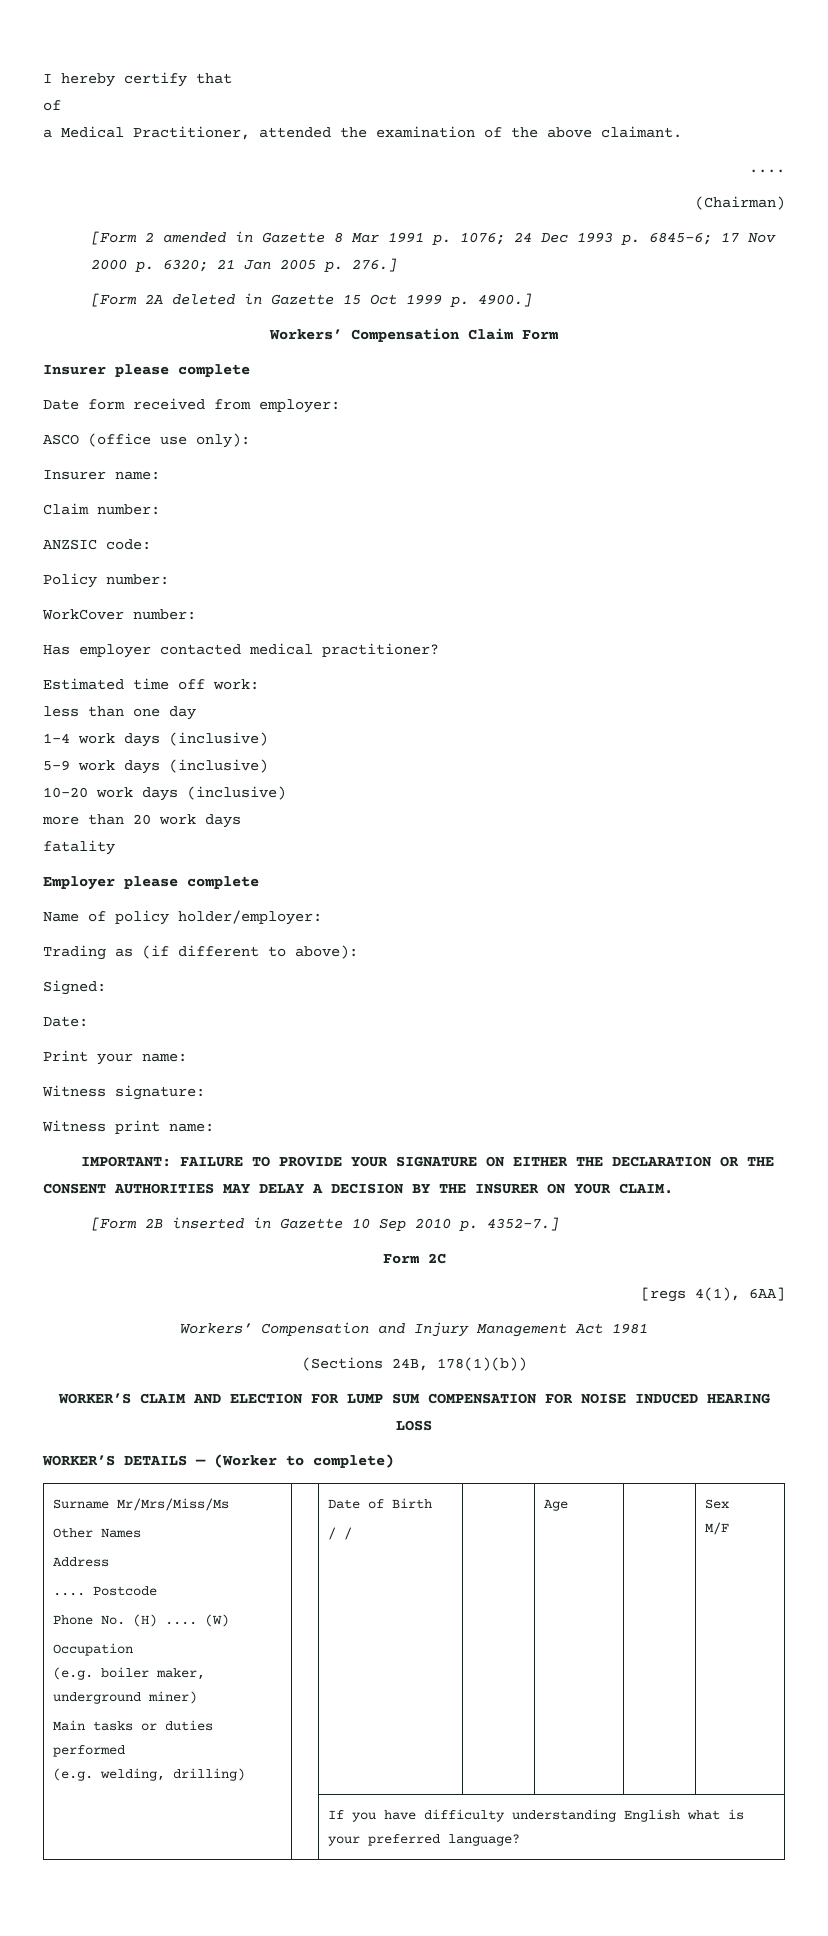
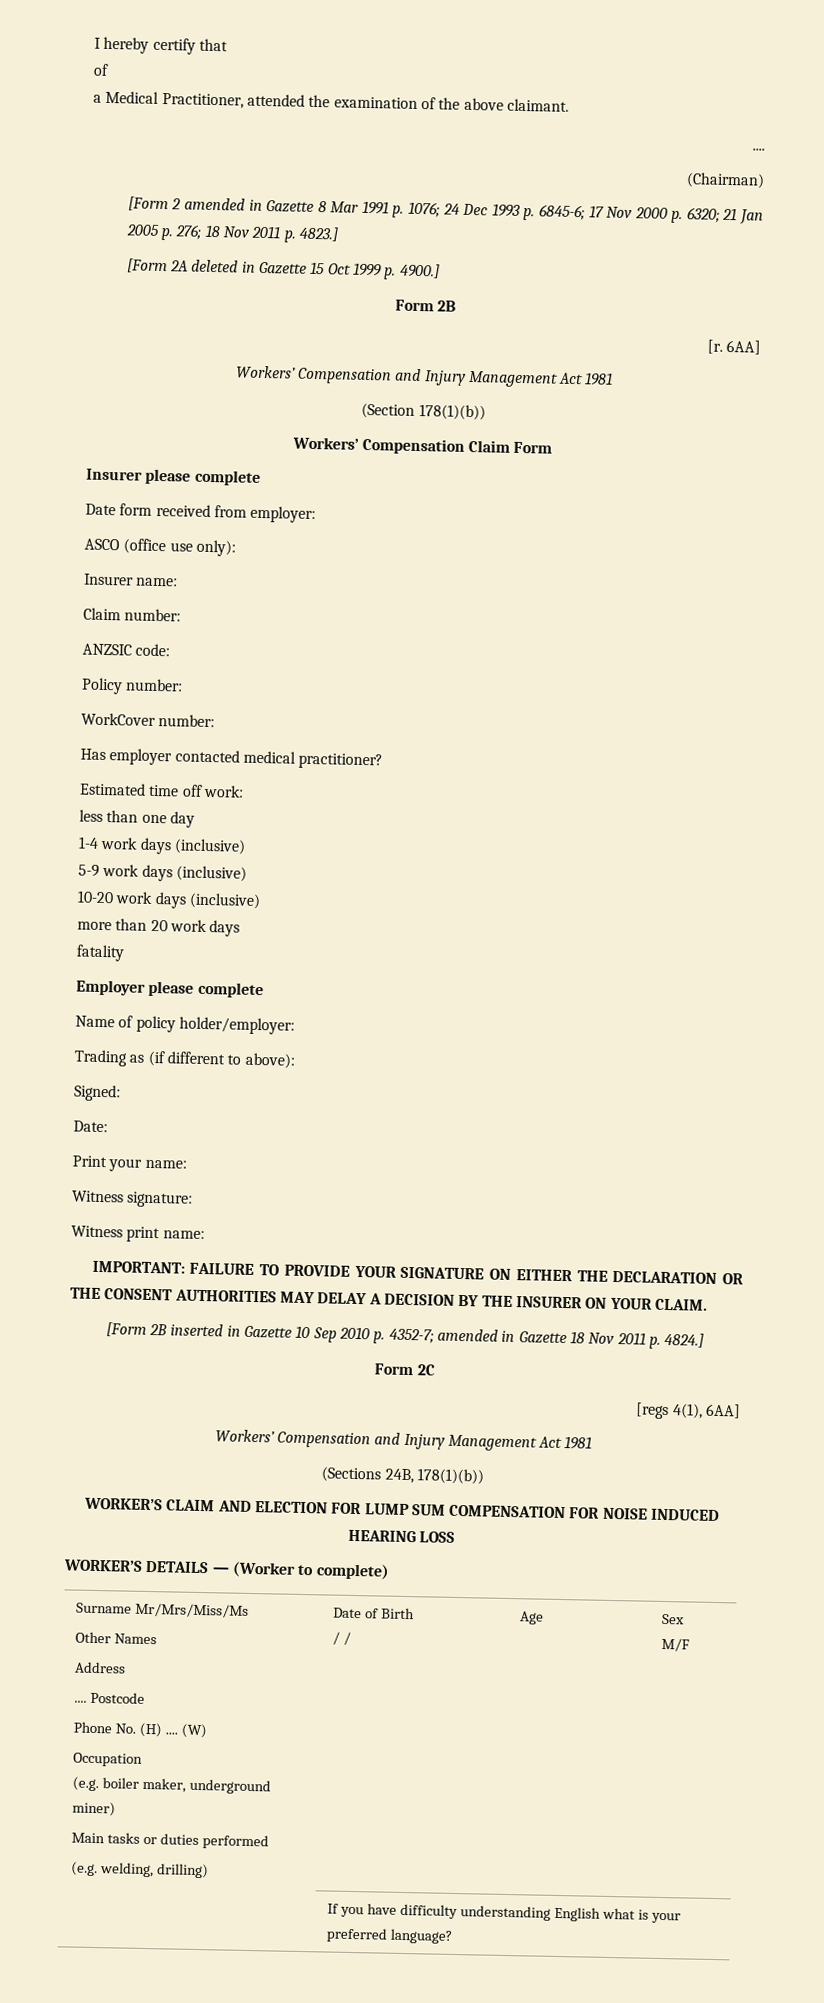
[351,258,397,272] 276.] -> [175,224,339,243] 276; 18 Nov 2011 p. 4823.]
(532, 300) none -> [394,299,457,312] [706,339,761,355] [235,365,614,388] [361,402,486,421] // Form 2B // [r. 6AA] // Workers’ Compensation and Injury Management Act 1981 // (Section 178(1)(b))
[486,1217,559,1231] 4352-7.] -> [388,1328,705,1349] 4352-7; amended in Gazette 18 Nov 2011 p. 4824.]

